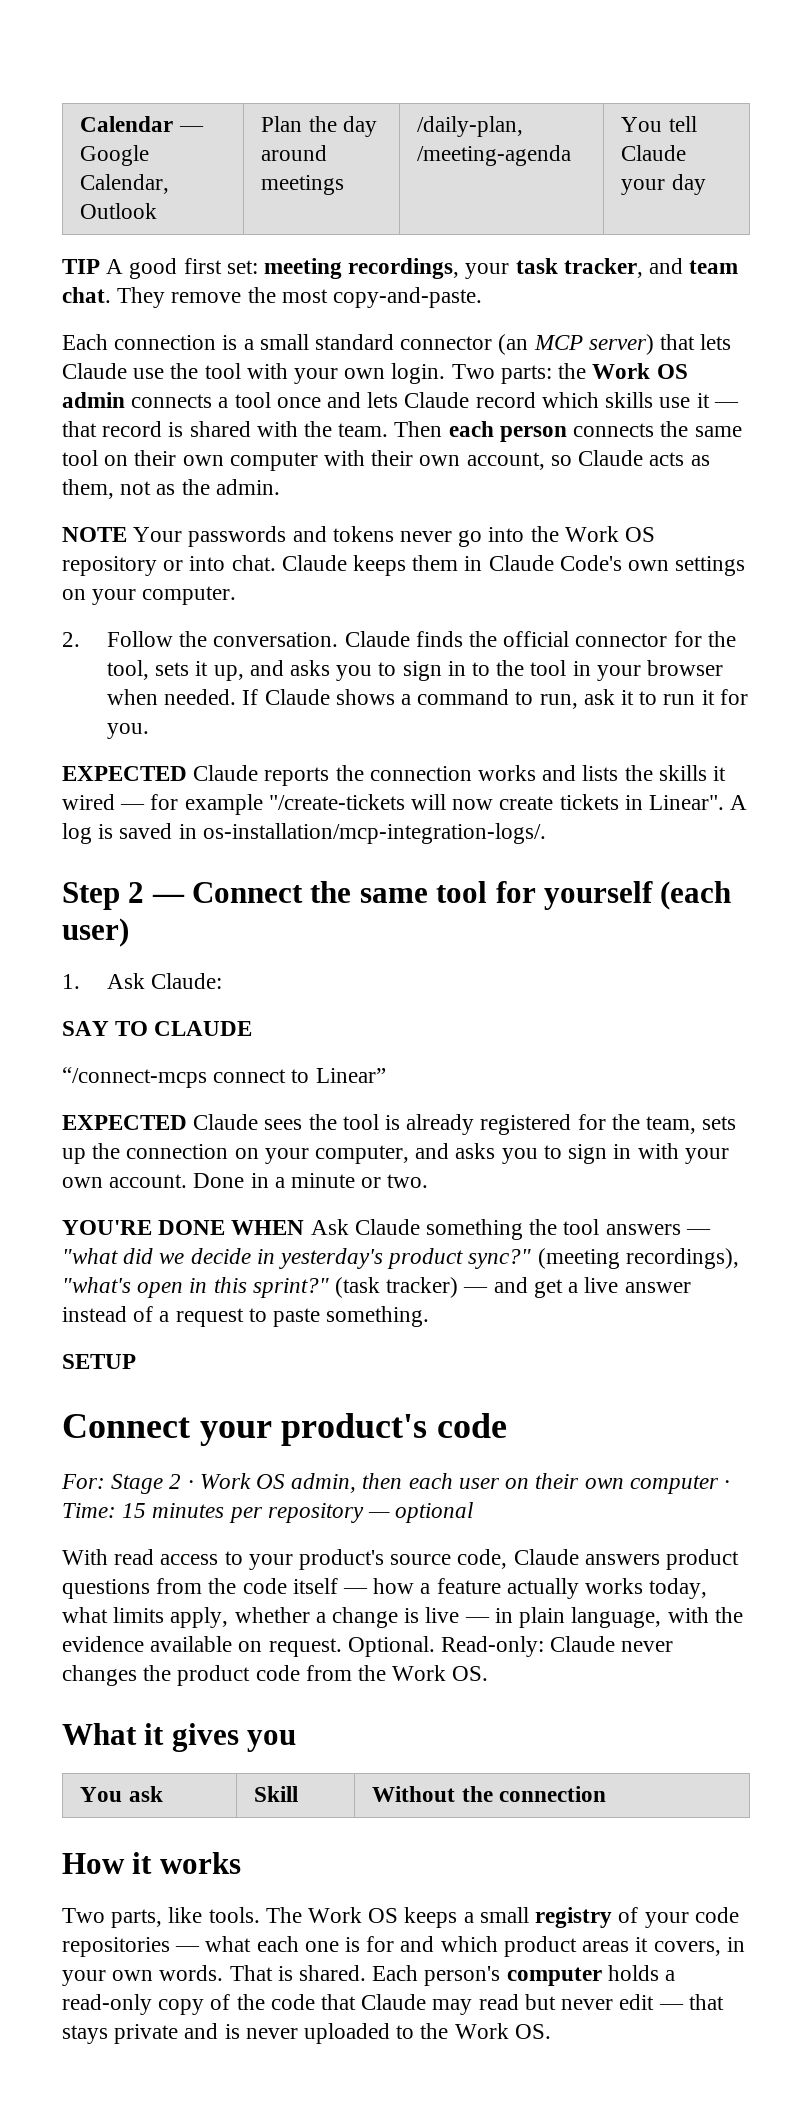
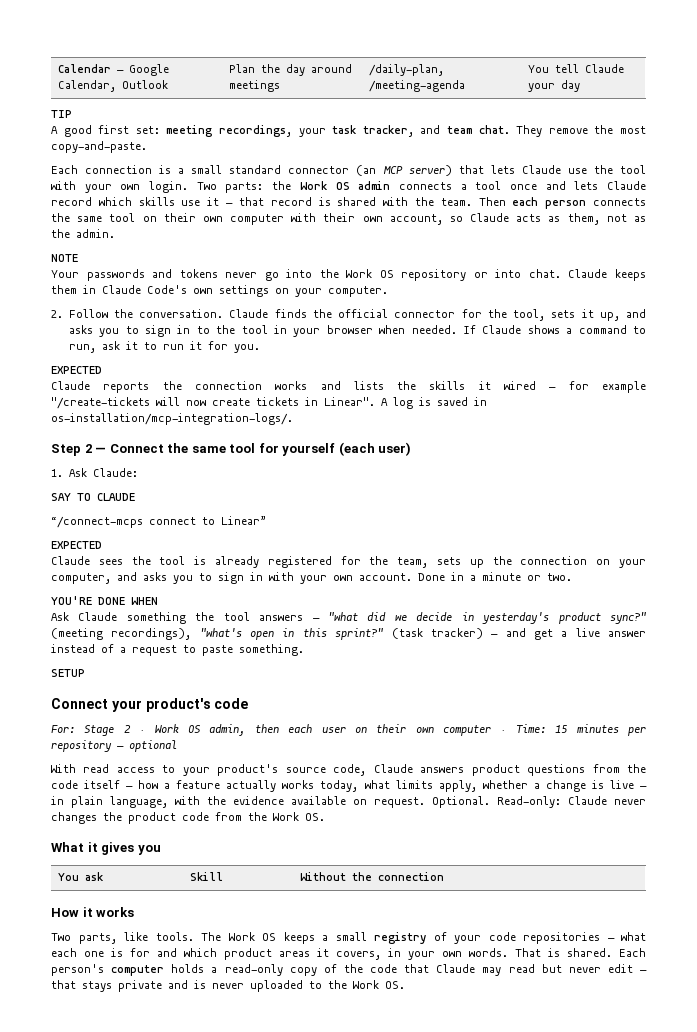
(100, 266) none -> (72, 114) //
(127, 534) none -> (78, 258) //
(187, 773) none -> (102, 370) //
(187, 1122) none -> (102, 545) //
(305, 1227) none -> (158, 601) //

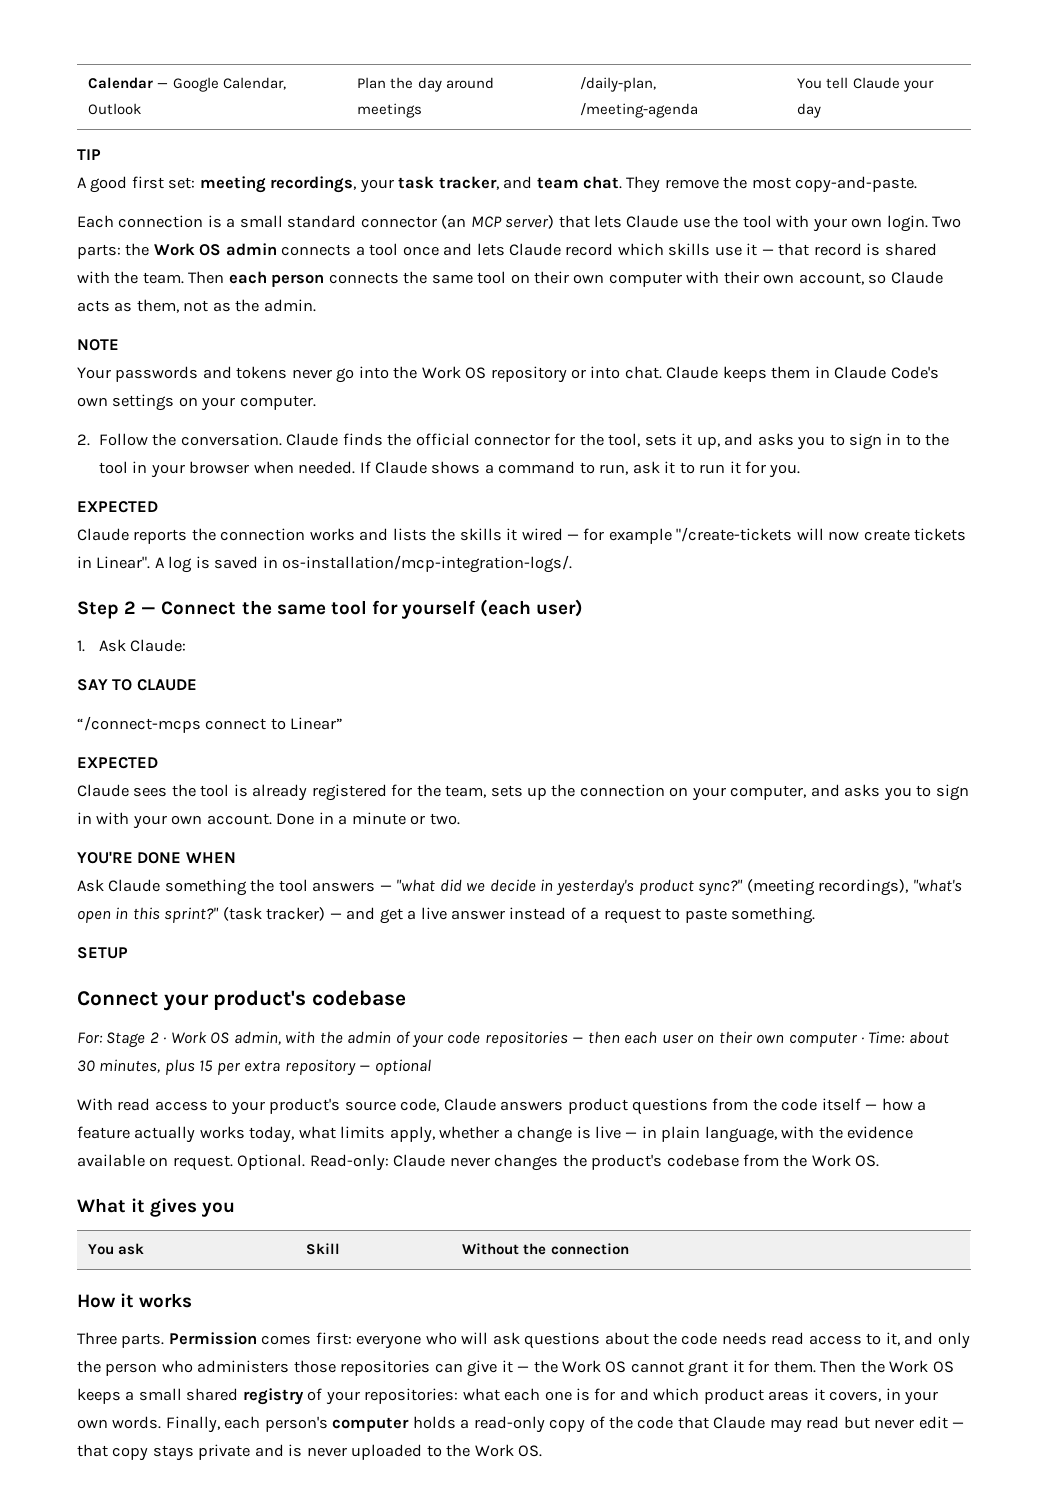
[214,698,249,709] code -> [312,990,407,1006] codebase
(246, 730) none -> [285,1031,584,1048] with the admin of your code repositories —
[555,724,647,736] 15 minutes per -> [908,1031,949,1044] [77,1059,281,1075] about 30 minutes, plus 15 per extra
[128,812,209,824] product code -> [591,1154,739,1170] product's codebase
[51,932,221,944] Two parts, like tools. The -> [77,1332,970,1349] [77,1360,885,1377] Three parts. Permission comes first: everyone who will ask questions about the code needs read access to it, and only the person who administers those repositories can give it — the Work OS cannot grant it for them. Then the
(367, 936) none -> [186,1388,239,1401] shared
[488,932,615,944] code repositories — -> [364,1388,459,1404] repositories:
[515,948,646,957] That is shared. Each -> [165,1416,261,1433] Finally, each
(76, 984) none -> [112,1447,149,1461] copy

